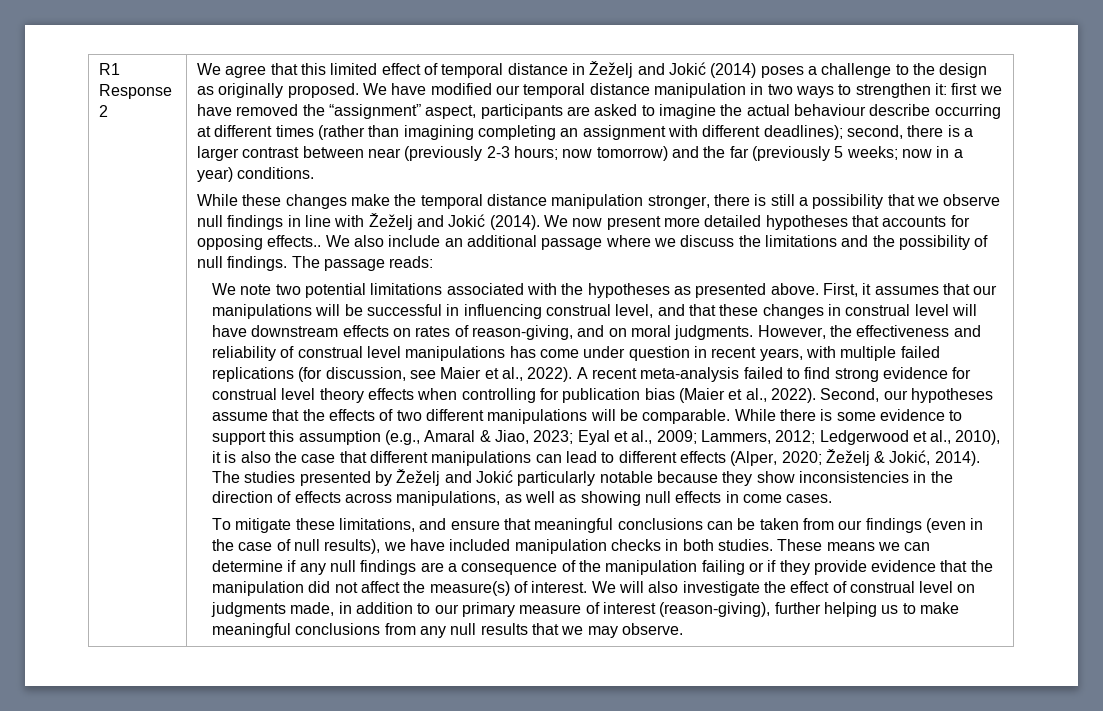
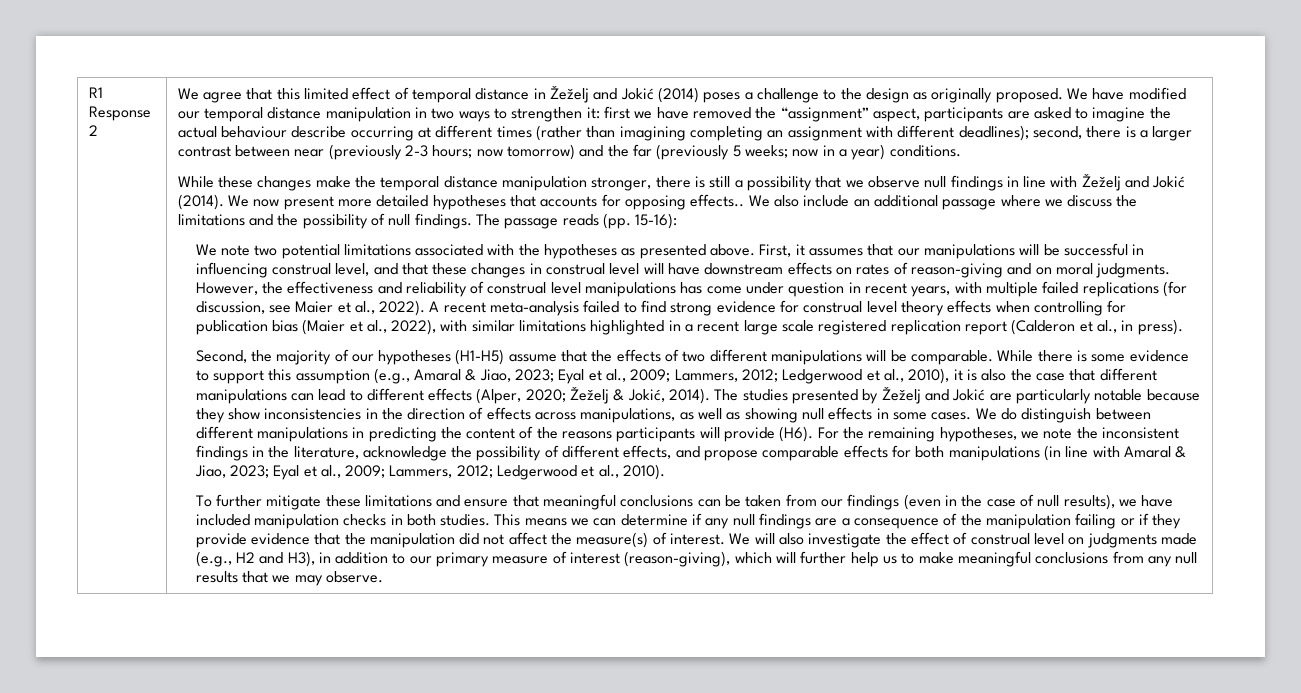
[389,256,434,268] reads: -> [562,213,678,229] reads (pp. 15-16):
[471,325,573,340] reason-giving, -> [910,263,1003,278] reason-giving
[770,388,880,403] 2022). Second, -> [391,319,1183,335] [195,349,349,365] 2022), with similar limitations highlighted in a recent large scale registered replication report (Calderon et al., in press). // Second, the majority of
(993, 395) none -> [455,349,505,365] (H1-H5)
(513, 476) none -> [989,393,1012,401] are
[742,494,782,503] come -> [892,412,927,420] some
(833, 498) none -> [975,408,1151,423] [195,426,1179,442] [195,445,1187,461] [194,464,666,480] We do distinguish between different manipulations in predicting the content of the reasons participants will provide (H6). For the remaining hypotheses, we note the inconsistent findings in the literature, acknowledge the possibility of different effects, and propose comparable effects for both manipulations (in line with Amaral & Jiao, 2023; Eyal et al., 2009; Lammers, 2012; Ledgerwood et al., 2010).
(232, 524) none -> [215,494,262,507] further
[339,518,416,532] limitations, -> [364,495,432,507] limitations
[777,539,823,551] These -> [494,514,521,526] This
[290,602,335,616] made, -> [1160,533,1197,545] [195,551,315,567] made (e.g., H2 and H3),
[774,602,877,617] further helping -> [734,551,879,567] which will further help

